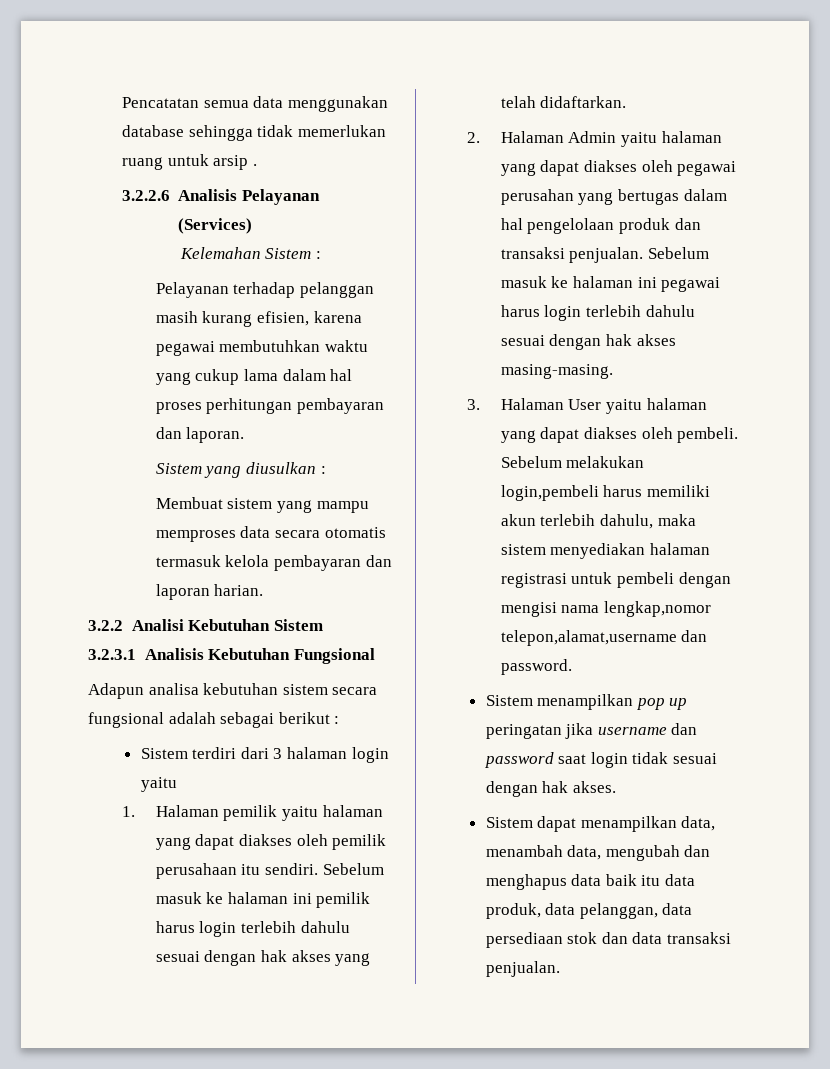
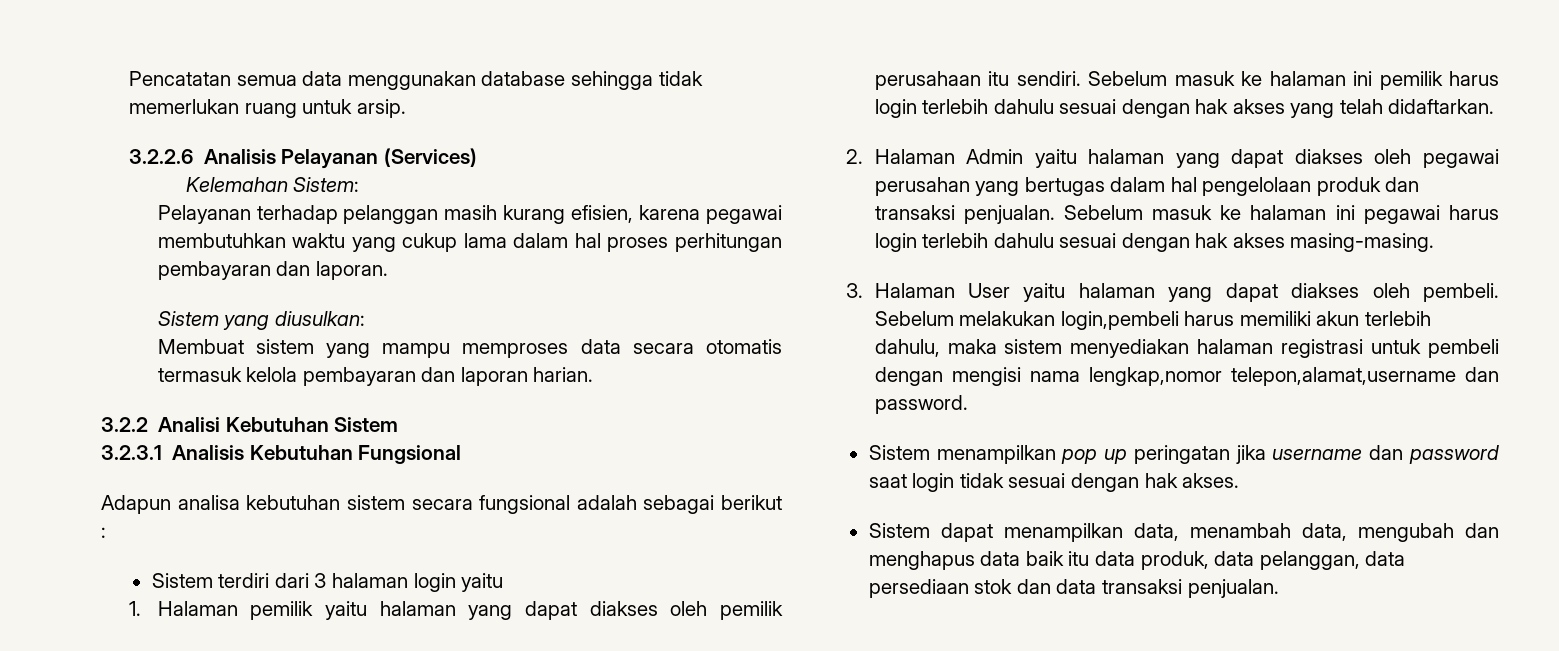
[213,155,257,170] arsip . -> [356,99,406,118] arsip.
[265,248,321,259] Sistem : -> [293,177,360,192] Sistem:
[246,462,326,474] diusulkan : -> [274,311,365,326] diusulkan:

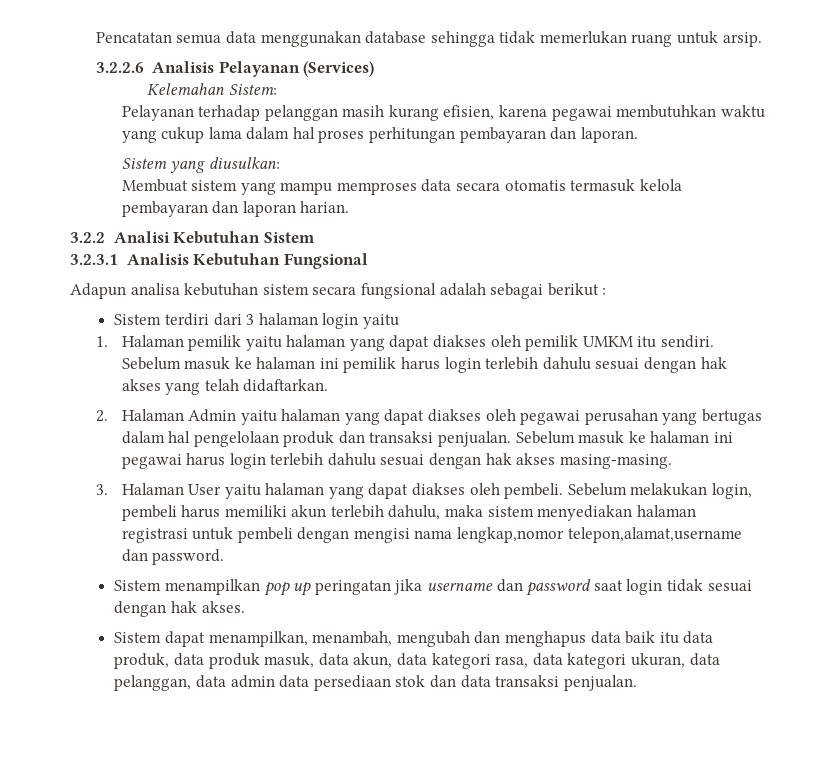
[874,71,981,90] perusahaan -> [582,336,633,347] UMKM
[1060,311,1179,330] login,pembeli -> [711,483,752,499] [121,505,177,521] login, pembeli
[1003,523,1347,542] menampilkan data, menambah data, -> [208,631,393,647] menampilkan, menambah,
[1259,551,1360,570] pelanggan, -> [208,653,720,669] [114,675,275,691] produk masuk, data akun, data kategori rasa, data kategori ukuran, data pelanggan, data admin

